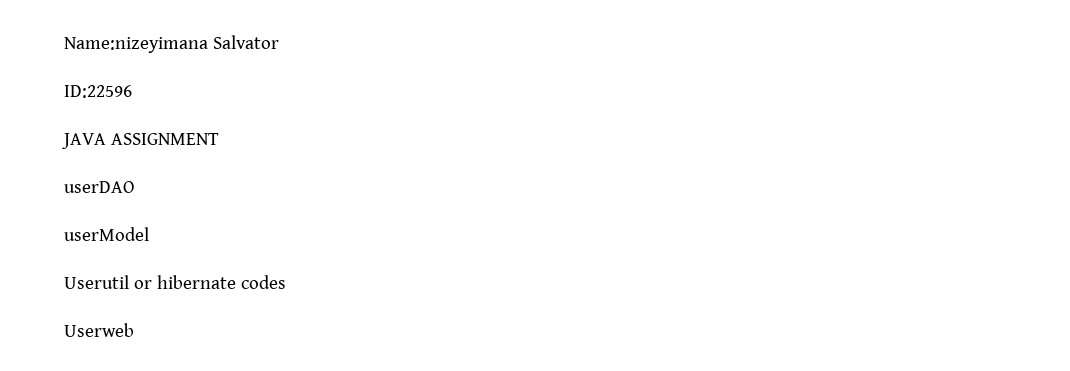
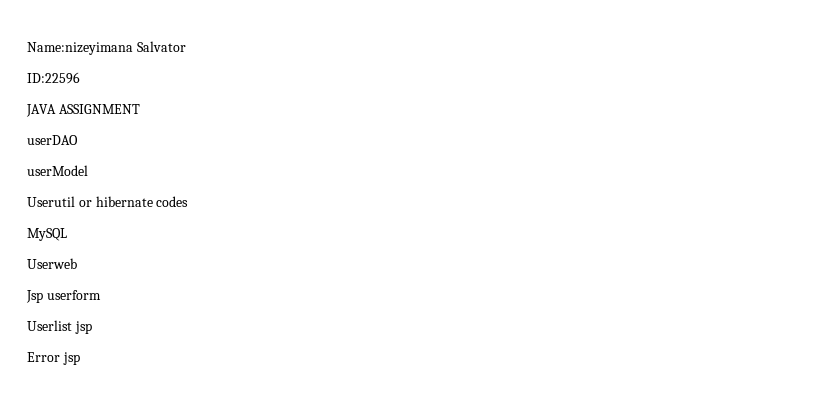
(286, 282) none -> [27,228,67,241] // MySQL
(134, 330) none -> [26,290,101,303] [27,320,92,334] [27,352,80,365] // Jsp userform // Userlist jsp // Error jsp

